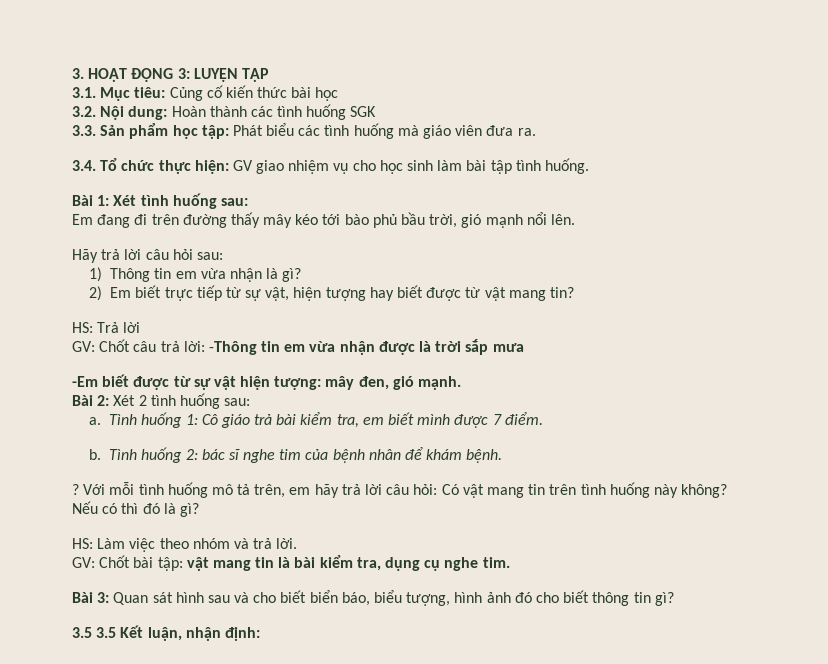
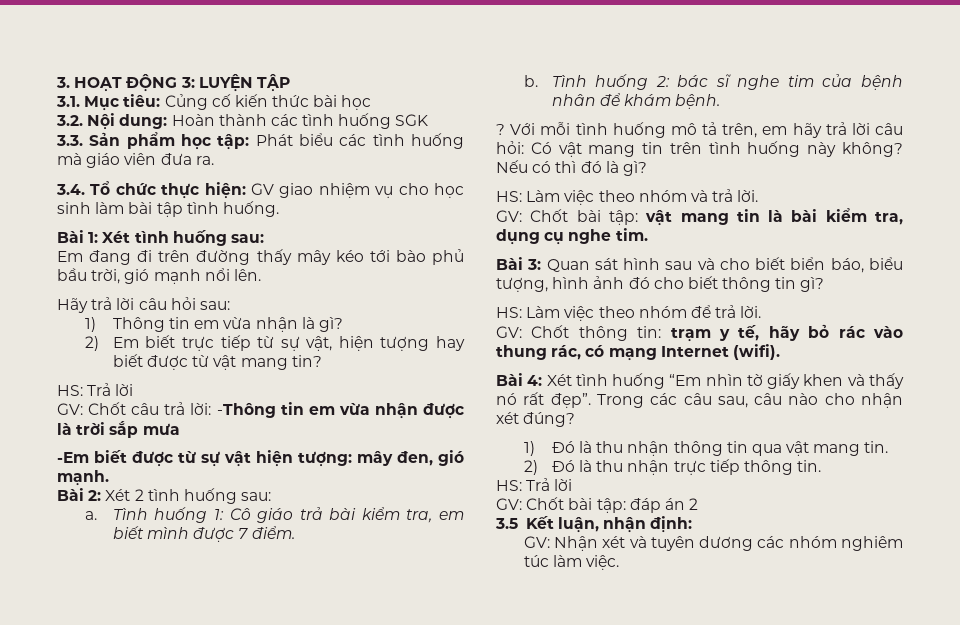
[72,627,92,638] 3.5 -> [496,305,762,321] [496,324,903,342] [496,344,780,361] [496,373,904,389] [496,392,903,408] [496,412,576,427] [523,441,889,456] [523,459,822,475] [496,478,573,491] [496,497,699,513] HS: Làm việc theo nhóm để trả lời. // GV: Chốt thông tin: trạm y tế, hãy bỏ rác vào thung rác, có mạng Internet (wifi). // Bài 4: Xét tình huống “Em nhìn tờ giấy khen và thấy nó rất đẹp”. Trong các câu sau, câu nào cho nhận xét đúng? // 1) Đó là thu nhận thông tin qua vật mang tin. // 2) Đó là thu nhận trực tiếp thông tin. // HS: Trả lời // GV: Chốt bài tập: đáp án 2 //
(260, 634) none -> [523,536,903,551] [523,555,620,570] // GV: Nhận xét và tuyên dương các nhóm nghiêm túc làm việc.

